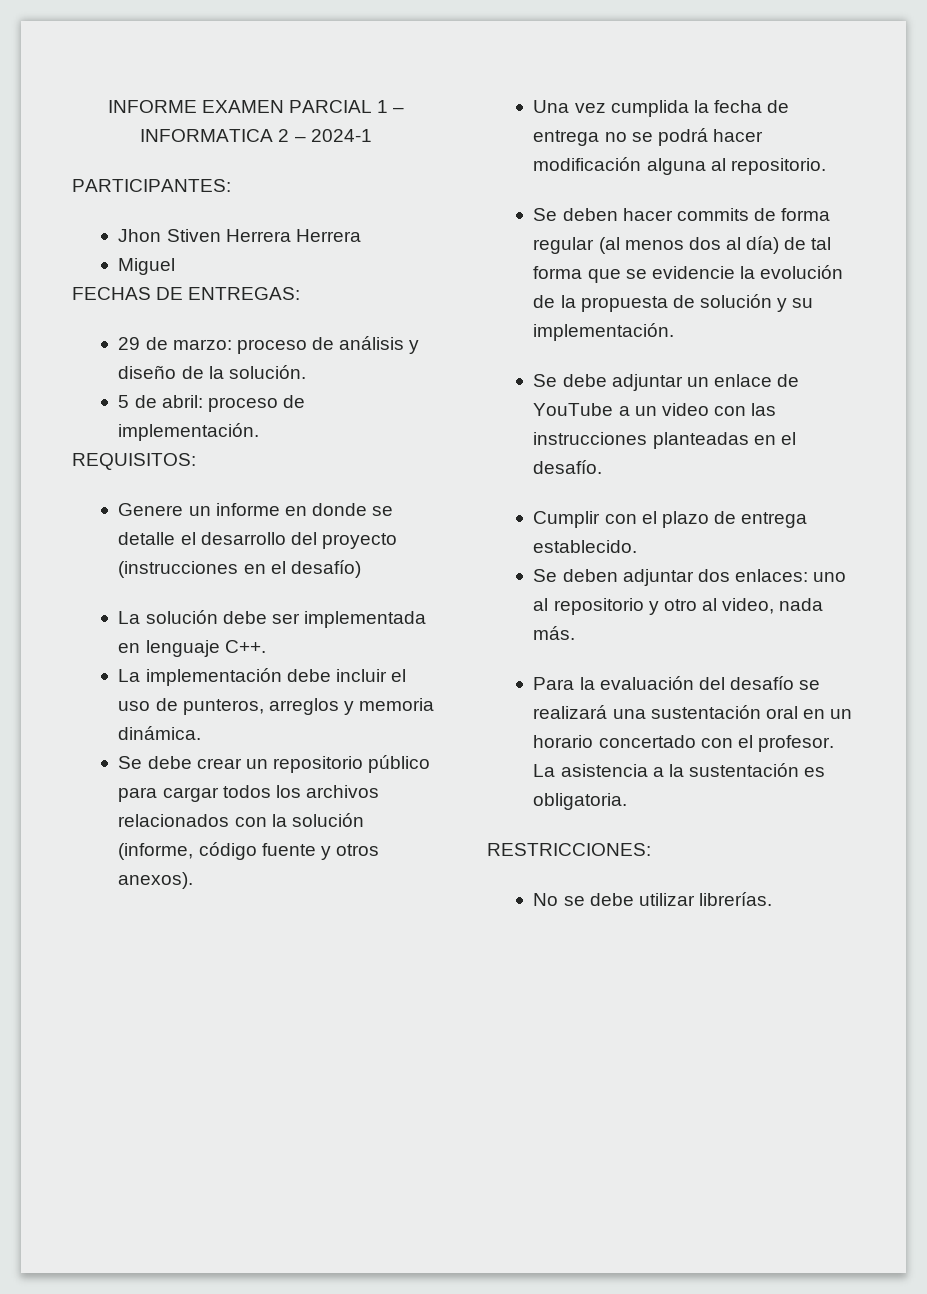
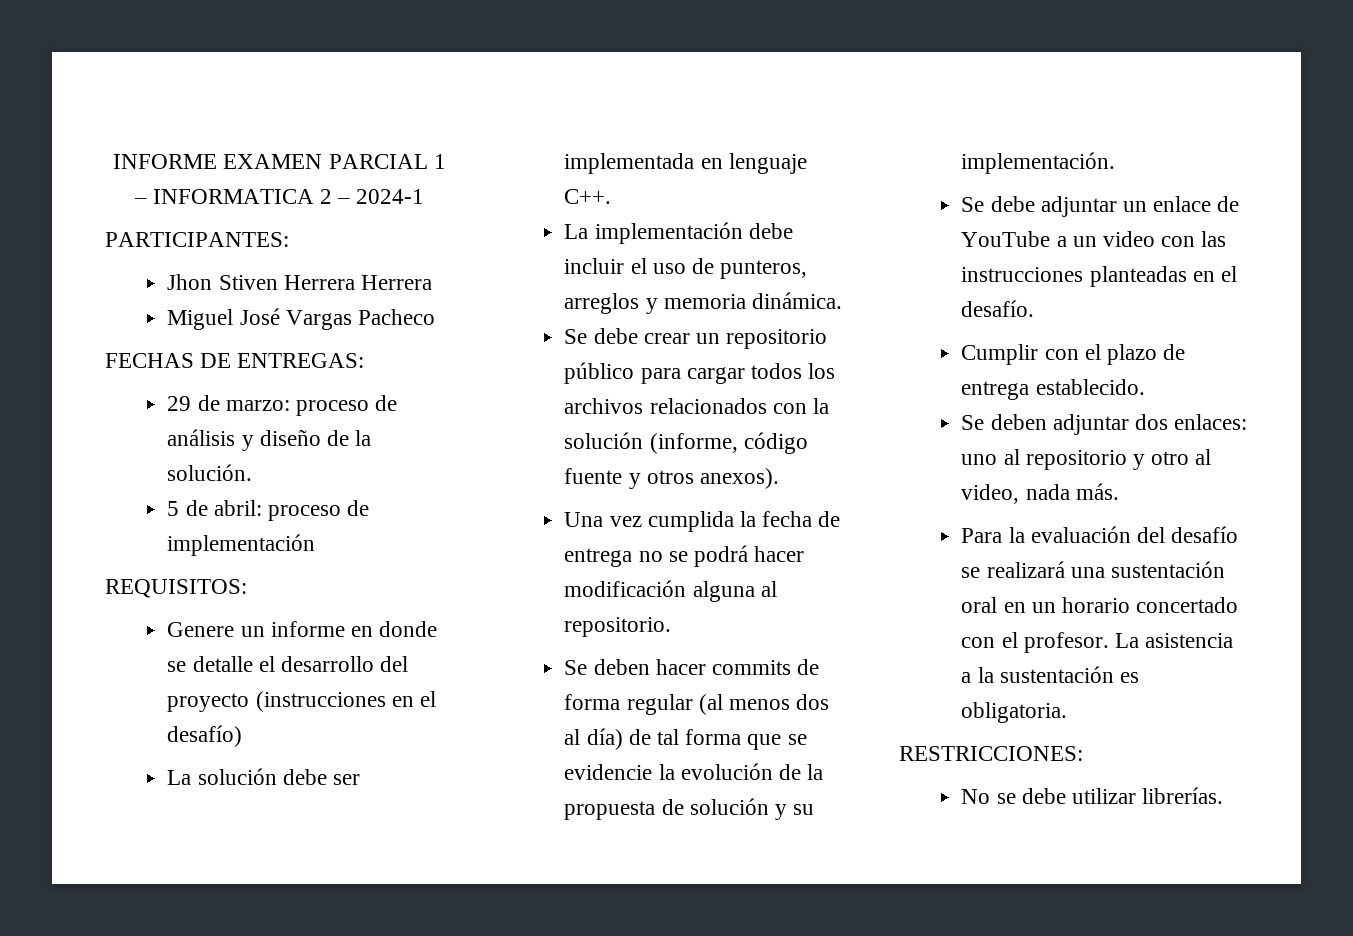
(176, 266) none -> [239,308,435,330] José Vargas Pacheco
[118,423,260,441] implementación. -> [167,534,316,556] implementación

